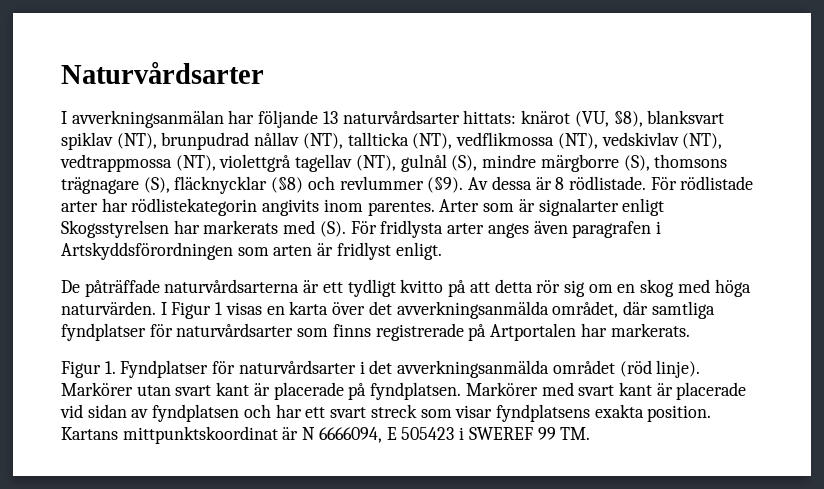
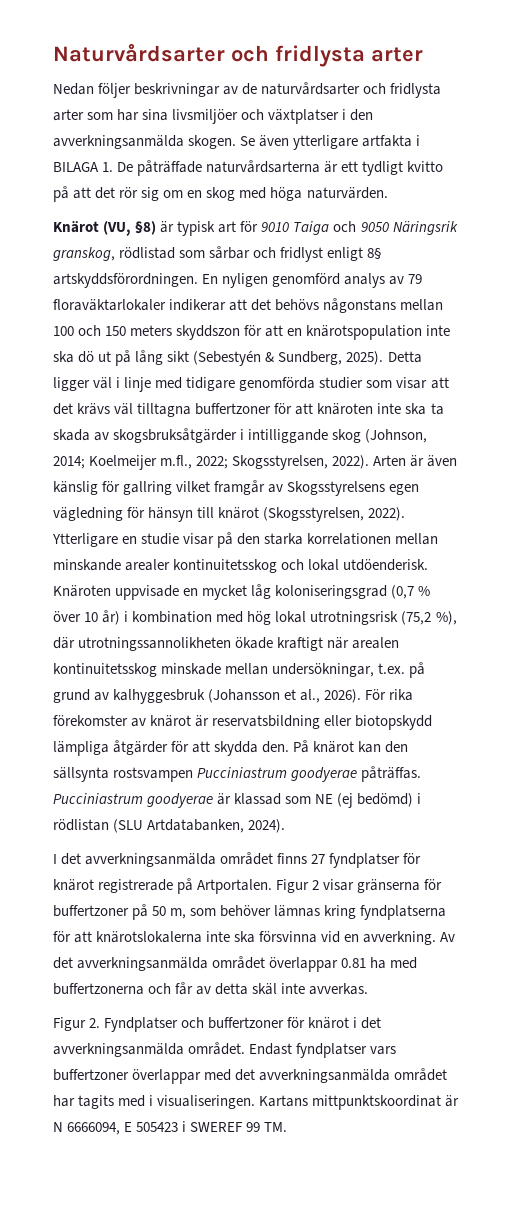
[61,110,725,128] [61,132,723,150] [60,154,728,172] [61,176,754,194] [61,198,665,216] [61,220,661,238] [61,242,442,260] // I avverkningsanmälan har följande 13 naturvårdsarter hittats: knärot (VU, §8), blanksvart spiklav (NT), brunpudrad nållav (NT), tallticka (NT), vedflikmossa (NT), vedskivlav (NT), vedtrappmossa (NT), violettgrå tagellav (NT), gulnål (S), mindre märgborre (S), thomsons trägnagare (S), fläcknycklar (§8) och revlummer (§9). Av dessa är 8 rödlistade. För rödlistade arter har rödlistekategorin angivits inom parentes. Arter som är signalarter enligt Skogsstyrelsen har markerats med (S). För fridlysta arter anges även paragrafen i Artskyddsförordningen som arten är fridlyst enligt. // -> [231,45,423,67] [53,82,442,98] [53,109,374,124] [53,135,421,150] [53,162,114,172] och fridlysta arter // Nedan följer beskrivningar av de naturvårdsarter och fridlysta arter som har sina livsmiljöer och växtplatser i den avverkningsanmälda skogen. Se även ytterligare artfakta i BILAGA 1.
[494,279,533,293] detta -> [95,187,116,199] det
[160,301,715,319] [61,323,690,341] [61,360,701,378] [61,382,747,400] [60,404,712,422] I Figur 1 visas en karta över det avverkningsanmälda området, där samtliga fyndplatser för naturvårdsarter som finns registrerade på Artportalen har markerats. // Figur 1. Fyndplatser för naturvårdsarter i det avverkningsanmälda området (röd linje). Markörer utan svart kant är placerade på fyndplatsen. Markörer med svart kant är placerade vid sidan av fyndplatsen och har ett svart streck som visar fyndplatsens exakta position. -> [53,221,458,236] [53,246,382,262] [53,273,423,288] [53,298,444,313] [53,325,451,340] [53,350,422,366] [53,377,449,392] [53,403,444,417] [53,428,428,443] [53,455,458,470] [53,480,420,496] [53,507,406,522] [52,532,439,548] [53,559,429,573] [53,584,431,600] [53,610,457,625] [53,637,400,651] [53,662,426,678] [53,689,414,704] [53,715,433,730] [53,740,409,756] [53,766,422,782] [53,793,422,808] [53,819,286,833] [53,852,422,868] [53,878,443,894] [53,904,447,920] [53,931,456,945] [53,956,418,972] [53,982,369,995] [53,1017,382,1032] [53,1042,397,1058] [53,1068,448,1084] [53,1095,256,1109] // Knärot (VU, §8) är typisk art för 9010 Taiga och 9050 Näringsrik granskog, rödlistad som sårbar och fridlyst enligt 8§ artskyddsförordningen. En nyligen genomförd analys av 79 floraväktarlokaler indikerar att det behövs någonstans mellan 100 och 150 meters skyddszon för att en knärotspopulation inte ska dö ut på lång sikt (Sebestyén & Sundberg, 2025). Detta ligger väl i linje med tidigare genomförda studier som visar att det krävs väl tilltagna buffertzoner för att knäroten inte ska ta skada av skogsbruksåtgärder i intilliggande skog (Johnson, 2014; Koelmeijer m.fl., 2022; Skogsstyrelsen, 2022). Arten är även känslig för gallring vilket framgår av Skogsstyrelsens egen vägledning för hänsyn till knärot (Skogsstyrelsen, 2022). Ytterligare en studie visar på den starka korrelationen mellan minskande arealer kontinuitetsskog och lokal utdöenderisk. Knäroten uppvisade en mycket låg koloniseringsgrad (0,7 % över 10 år) i kombination med hög lokal utrotningsrisk (75,2 %), där utrotningssannolikheten ökade kraftigt när arealen kontinuitetsskog minskade mellan undersökningar, t.ex. på grund av kalhyggesbruk (Johansson et al., 2026). För rika förekomster av knärot är reservatsbildning eller biotopskydd lämpliga åtgärder för att skydda den. På knärot kan den sällsynta rostsvampen Pucciniastrum goodyerae påträffas. Pucciniastrum goodyerae är klassad som NE (ej bedömd) i rödlistan (SLU Artdatabanken, 2024). // I det avverkningsanmälda området finns 27 fyndplatser för knärot registrerade på Artportalen. Figur 2 visar gränserna för buffertzoner på 50 m, som behöver lämnas kring fyndplatserna för att knärotslokalerna inte ska försvinna vid en avverkning. Av det avverkningsanmälda området överlappar 0.81 ha med buffertzonerna och får av detta skäl inte avverkas. // Figur 2. Fyndplatser och buffertzoner för knärot i det avverkningsanmälda området. Endast fyndplatser vars buffertzoner överlappar med det avverkningsanmälda området har tagits med i visualiseringen.

